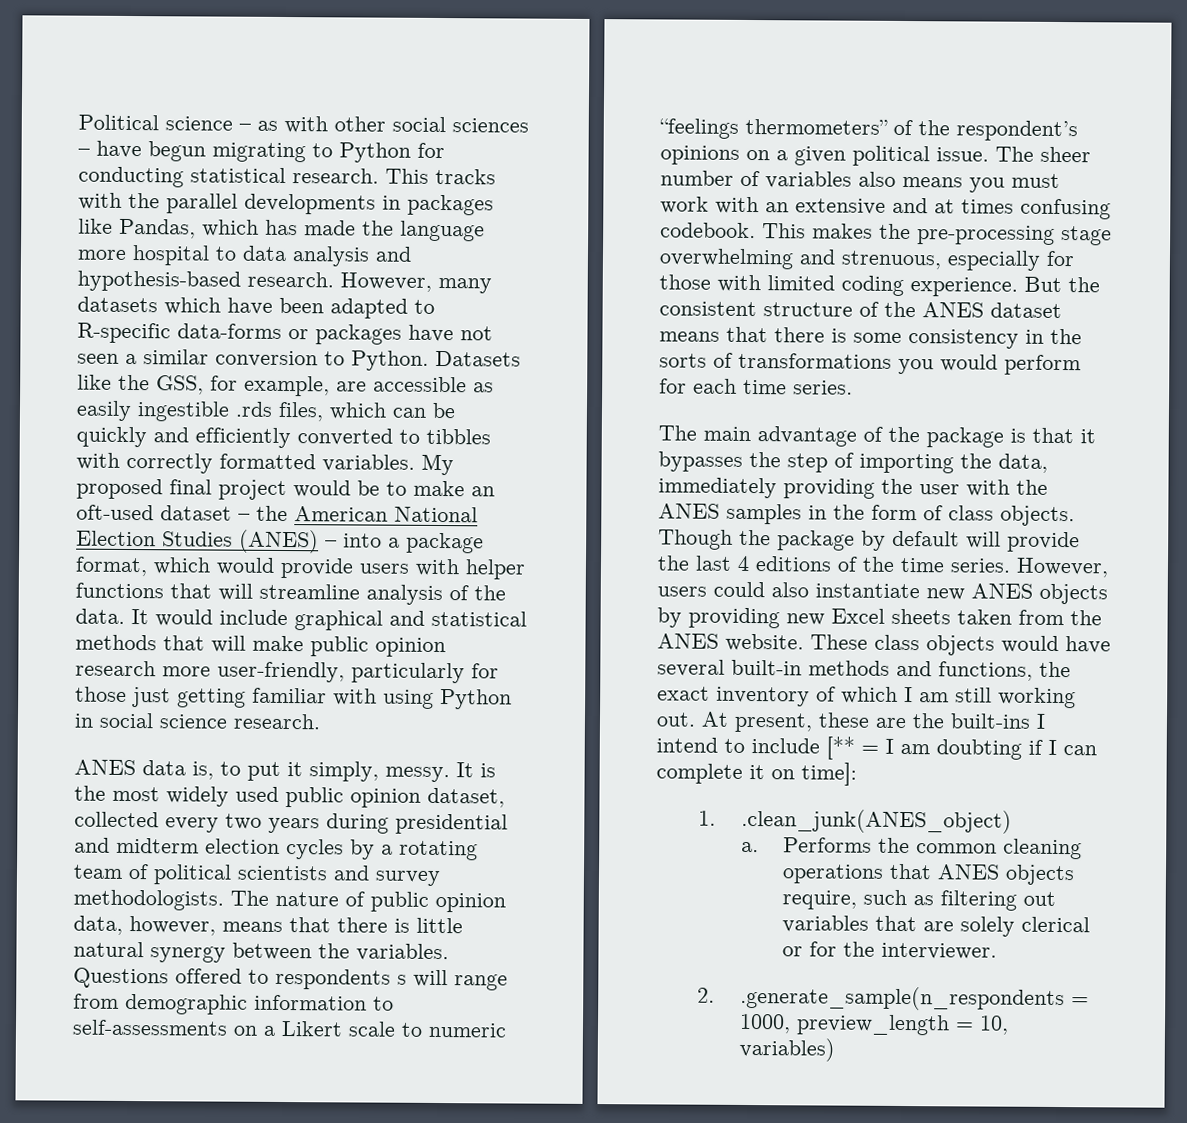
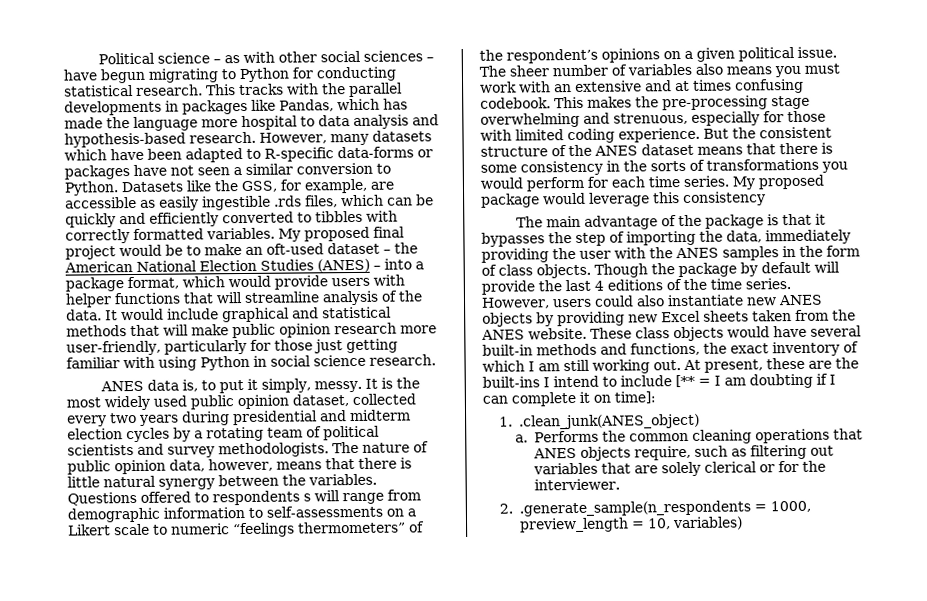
(853, 387) none -> [732,174,825,190] [481,191,766,208] My proposed package would leverage this consistency

